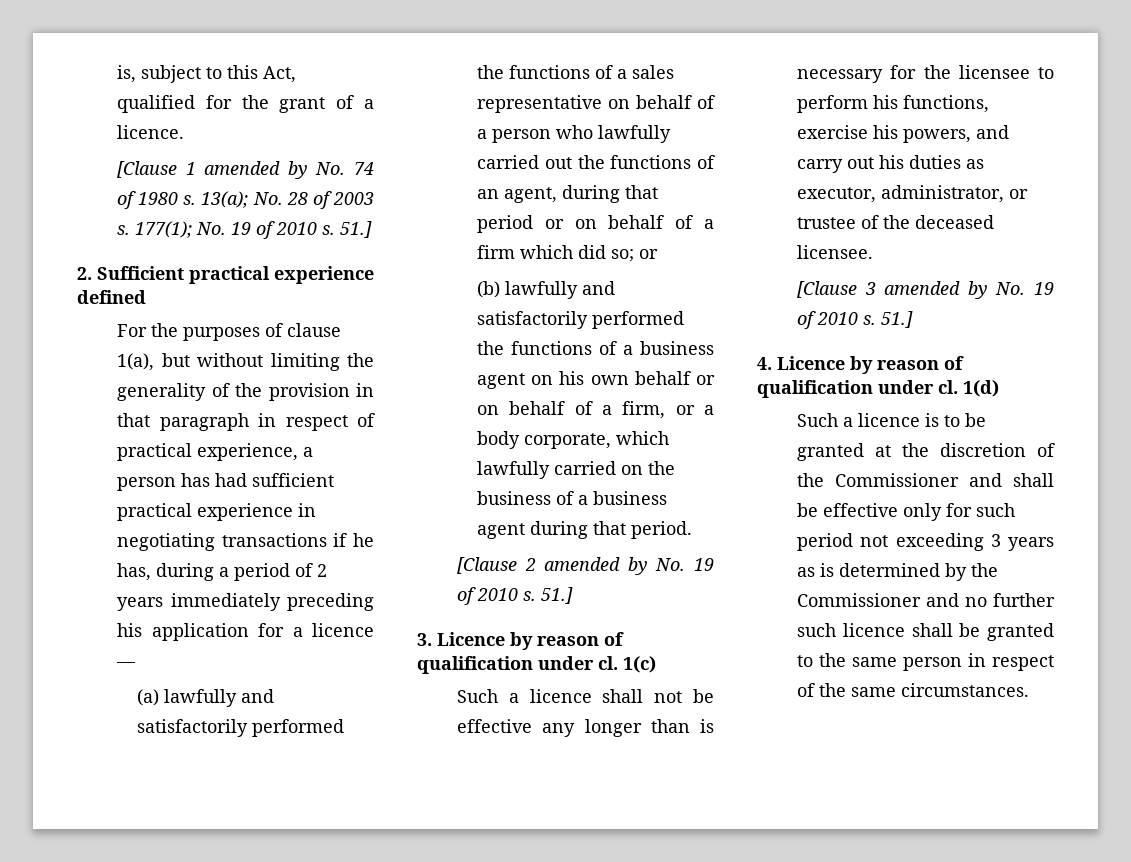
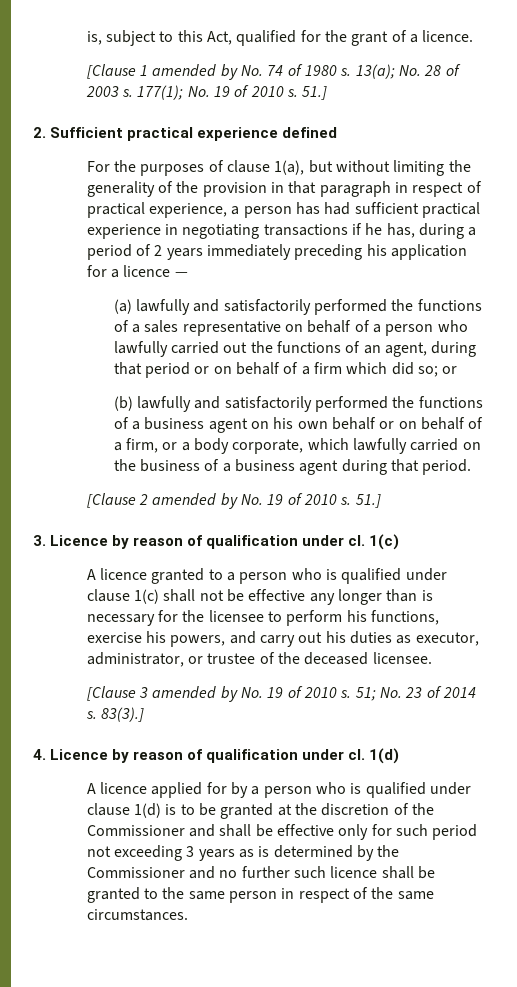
[456,689,592,703] Such a licence -> [86,568,447,584] [86,589,160,604] A licence granted to a person who is qualified under clause 1(c)
[880,311,913,328] 51.] -> [355,686,476,701] [85,707,145,722] 51; No. 23 of 2014 s. 83(3).]
[796,413,920,427] Such a licence -> [86,782,472,798] [86,803,162,818] A licence applied for by a person who is qualified under clause 1(d)

